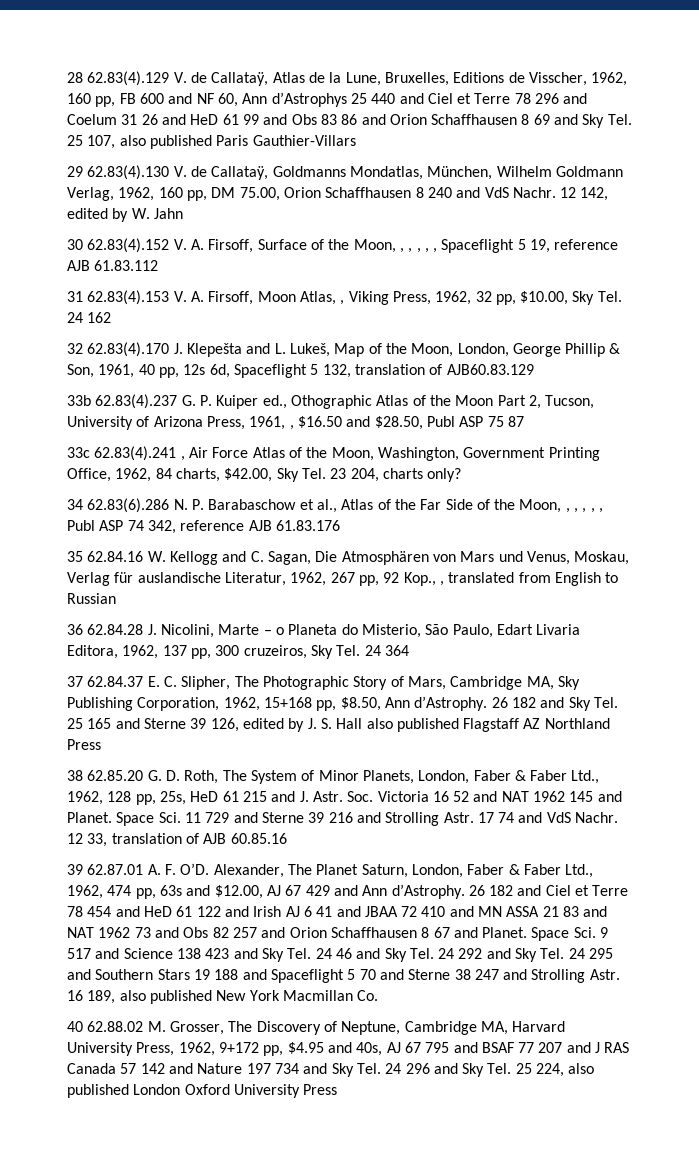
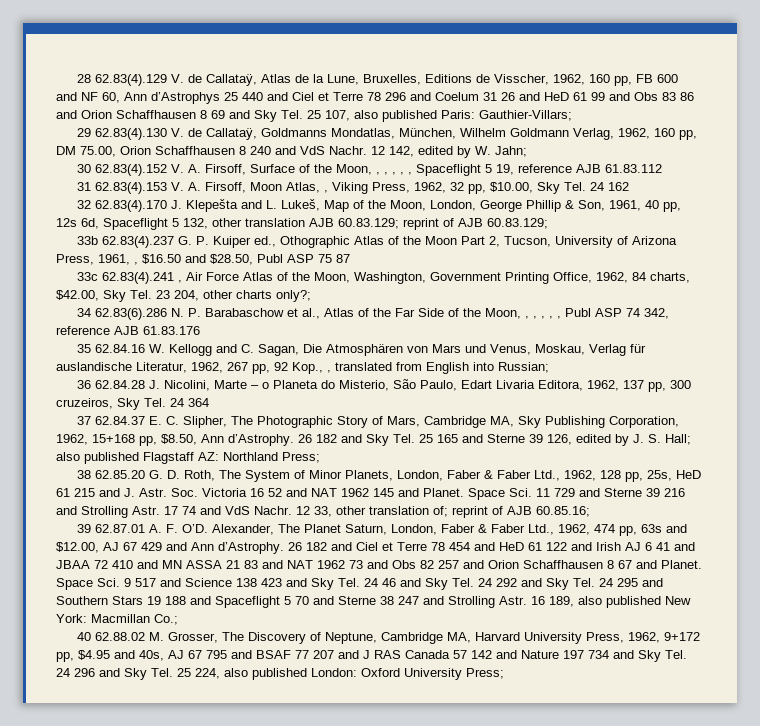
[216,135,356,146] Paris Gauthier-Villars -> [441,110,572,121] Paris: Gauthier-Villars;
[153,208,183,219] Jahn -> [495,146,527,157] Jahn;
[354,364,534,375] translation of AJB60.83.129 -> [212,218,548,230] other translation AJB 60.83.129; reprint of AJB 60.83.129;
[382,468,462,482] charts only? -> [203,290,311,302] other charts only?;
[605,572,619,583] [67,593,116,604] to Russian -> [473,362,549,373] into Russian;
[336,718,363,729] Hall -> [665,434,691,445] Hall;
[523,718,610,729] [67,739,101,750] AZ Northland Press -> [198,452,320,463] AZ: Northland Press;
[111,833,287,844] translation of AJB 60.85.16 -> [336,506,590,518] other translation of; reprint of AJB 60.85.16;
[249,990,379,1001] York Macmillan Co. -> [56,614,178,625] York: Macmillan Co.;
[133,1084,181,1095] London -> [311,668,357,677] London:
[303,1084,338,1095] Press -> [466,668,504,679] Press;

